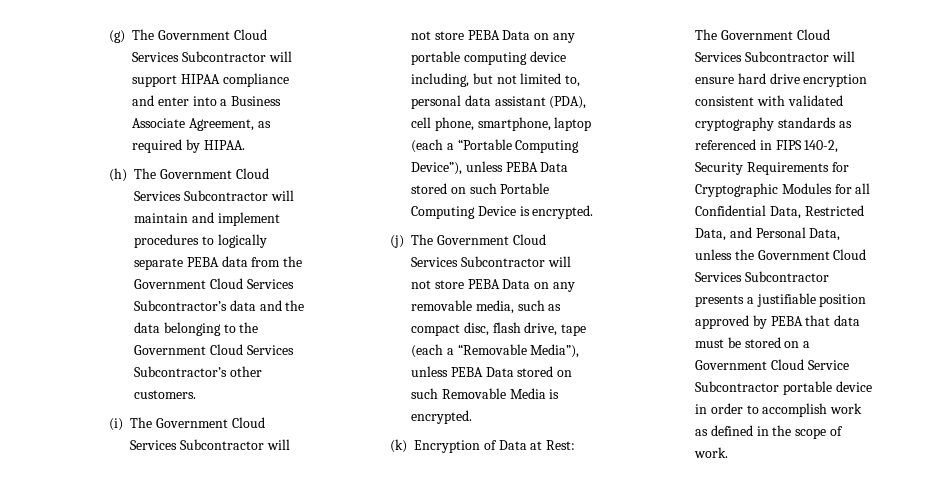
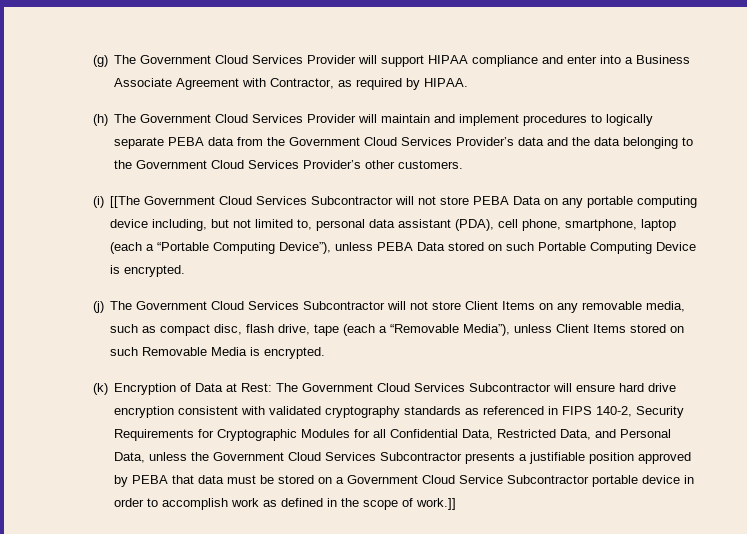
[181,51,266,62] Subcontractor -> [307,55,357,64] Provider
[188,118,254,131] Agreement, -> [176,78,335,90] Agreement with Contractor,
[183,190,268,201] Subcontractor -> [307,114,357,123] Provider
[134,300,228,311] Subcontractor’s -> [456,137,515,146] Provider’s
[134,366,228,377] Subcontractor’s -> [303,160,362,169] Provider’s
[130,417,153,428] The -> [110,196,141,208] [[The
[467,279,531,289] PEBA Data -> [465,301,536,310] Client Items
[450,367,514,377] PEBA Data -> [556,324,627,333] Client Items
[694,447,729,458] work. -> [416,498,457,510] work.]]

